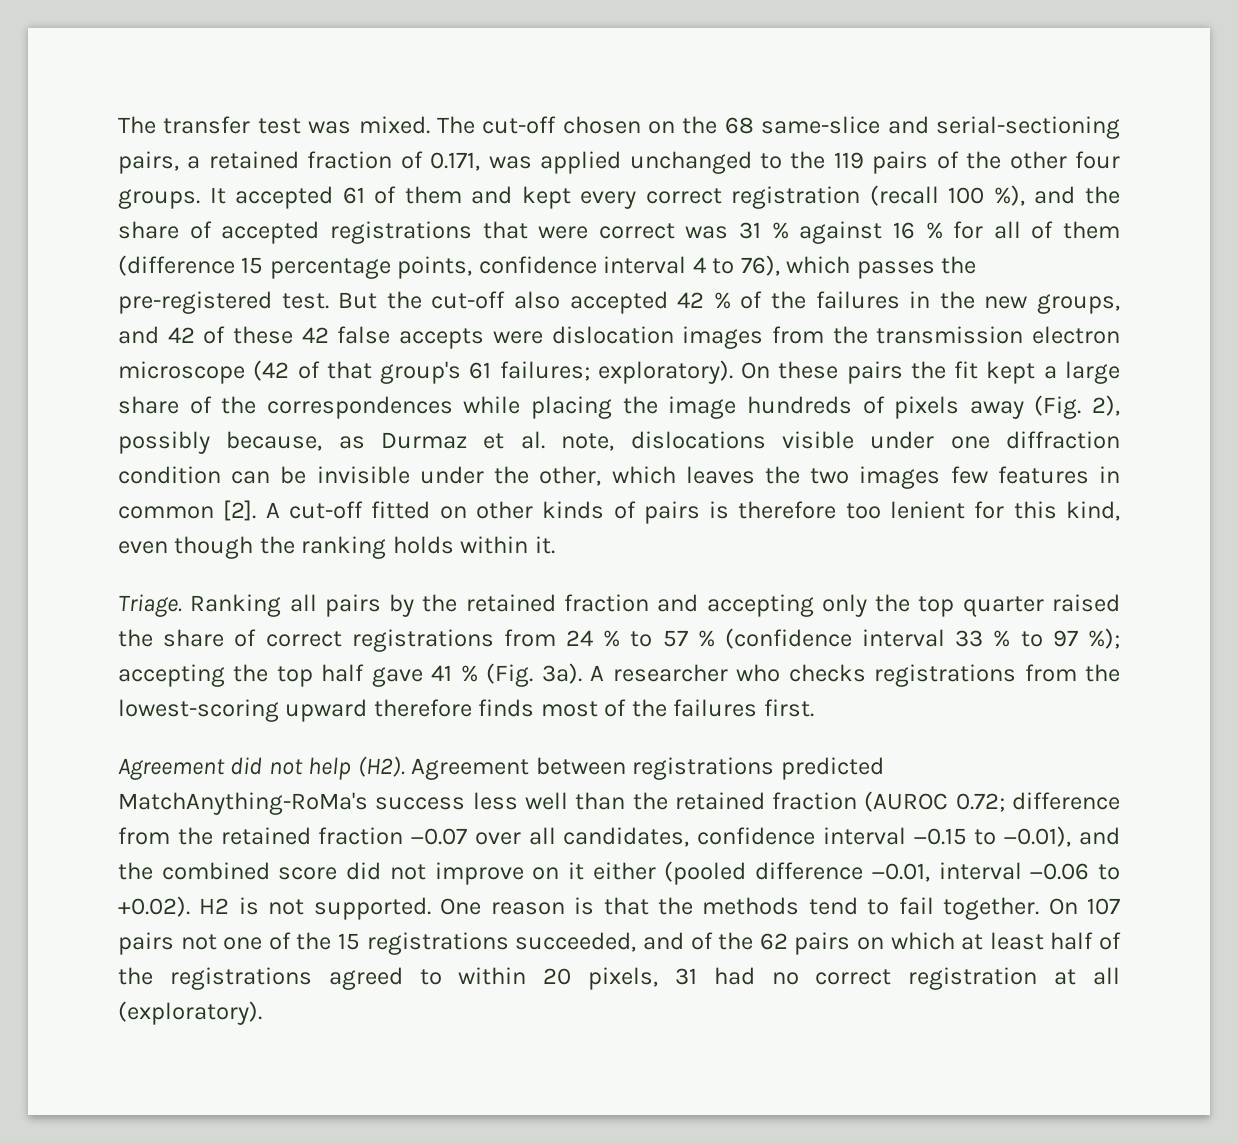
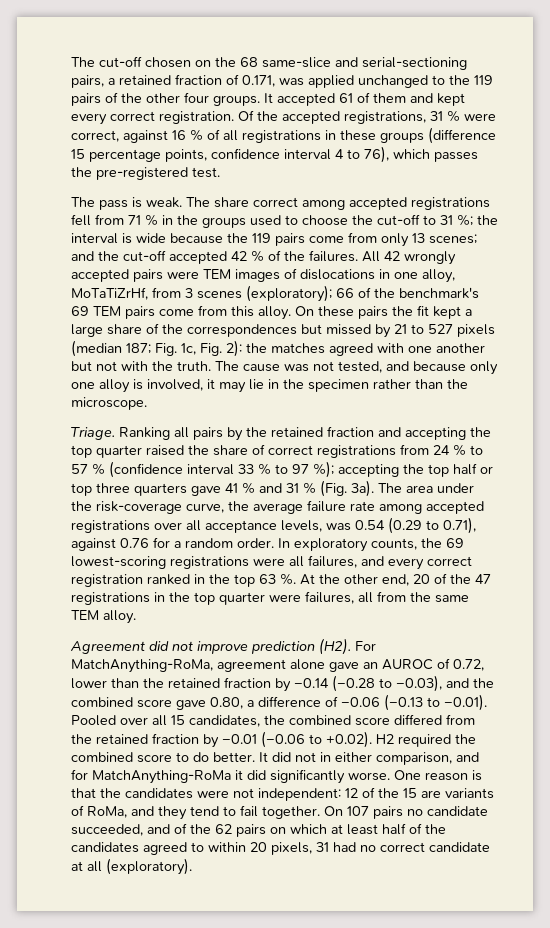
[118,116,475,134] The transfer test was mixed. The -> [71,57,95,67] The
[731,185,1120,209] [118,221,1120,244] registration (recall 100 %), and the share of accepted registrations that were correct was 31 % against 16 % for all of them -> [159,110,496,124] [71,129,424,143] registration. Of the accepted registrations, 31 % were correct, against 16 % of all registrations in these groups
[338,291,560,309] But the cut-off also -> [71,197,490,210] [71,214,498,228] [71,232,477,247] [71,250,166,261] // The pass is weak. The share correct among accepted registrations fell from 71 % in the groups used to choose the cut-off to 31 %; the interval is wide because the 119 pairs come from only 13 scenes; and the cut-off
[815,291,1121,314] [118,326,1120,349] [118,360,733,384] failures in the new groups, and 42 of these 42 false accepts were dislocation images from the transmission electron microscope (42 of that group's 61 failures; exploratory). -> [309,250,456,265] [71,268,455,283] [71,285,479,302] [71,305,291,320] failures. All 42 wrongly accepted pairs were TEM images of dislocations in one alloy, MoTaTiZrHf, from 3 scenes (exploratory); 66 of the benchmark's 69 TEM pairs come from this alloy.
[463,395,1121,419] [118,431,1120,454] [118,466,1120,489] [118,500,1120,524] [118,536,555,559] while placing the image hundreds of pixels away (Fig. 2), possibly because, as Durmaz et al. note, dislocations visible under one diffraction condition can be invisible under the other, which leaves the two images few features in common [2]. A cut-off fitted on other kinds of pairs is therefore too lenient for this kind, even though the ranking holds within it. -> [301,324,495,338] [71,340,485,357] [71,361,498,375] [71,379,468,393] [71,397,147,410] but missed by 21 to 527 pixels (median 187; Fig. 1c, Fig. 2): the matches agreed with one another but not with the truth. The cause was not tested, and because only one alloy is involved, it may lie in the specimen rather than the microscope.
[821,594,867,617] only -> (466, 433) none
[371,663,1120,687] [118,699,814,722] [118,756,884,780] [118,791,1120,815] [118,826,1120,847] [118,861,1120,885] [118,896,431,920] gave 41 % (Fig. 3a). A researcher who checks registrations from the lowest-scoring upward therefore finds most of the failures first. // Agreement did not help (H2). Agreement between registrations predicted MatchAnything-RoMa's success less well than the retained fraction (AUROC 0.72; difference from the retained fraction −0.07 over all candidates, confidence interval −0.15 to −0.01), and the combined score did not improve on it either (pooled difference −0.01, interval −0.06 to +0.02). H2 is not supported. -> [480,466,493,474] [71,480,474,497] [71,500,484,514] [71,517,476,534] [71,537,464,552] [71,555,472,570] [71,573,491,587] [71,591,469,605] [71,610,136,624] [70,638,376,655] [71,658,484,673] [71,675,494,692] [71,694,487,711] [71,714,475,727] [71,731,476,748] [71,752,479,765] [71,769,390,784] or top three quarters gave 41 % and 31 % (Fig. 3a). The area under the risk-coverage curve, the average failure rate among accepted registrations over all acceptance levels, was 0.54 (0.29 to 0.71), against 0.76 for a random order. In exploratory counts, the 69 lowest-scoring registrations were all failures, and every correct registration ranked in the top 63 %. At the other end, 20 of the 47 registrations in the top quarter were failures, all from the same TEM alloy. // Agreement did not improve prediction (H2). For MatchAnything-RoMa, agreement alone gave an AUROC of 0.72, lower than the retained fraction by −0.14 (−0.28 to −0.03), and the combined score gave 0.80, a difference of −0.06 (−0.13 to −0.01). Pooled over all 15 candidates, the combined score differed from the retained fraction by −0.01 (−0.06 to +0.02). H2 required the combined score to do better. It did not in either comparison, and for MatchAnything-RoMa it did significantly worse.
[702,897,800,915] methods -> [125,787,494,801] [71,805,187,820] candidates were not independent: 12 of the 15 are variants of RoMa, and they
[180,932,509,955] not one of the 15 registrations -> [407,806,488,816] no candidate
[169,967,312,990] registrations -> [71,842,139,853] candidates
[908,967,1038,990] registration -> [429,842,490,852] candidate

